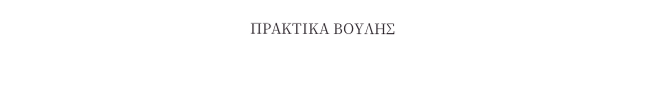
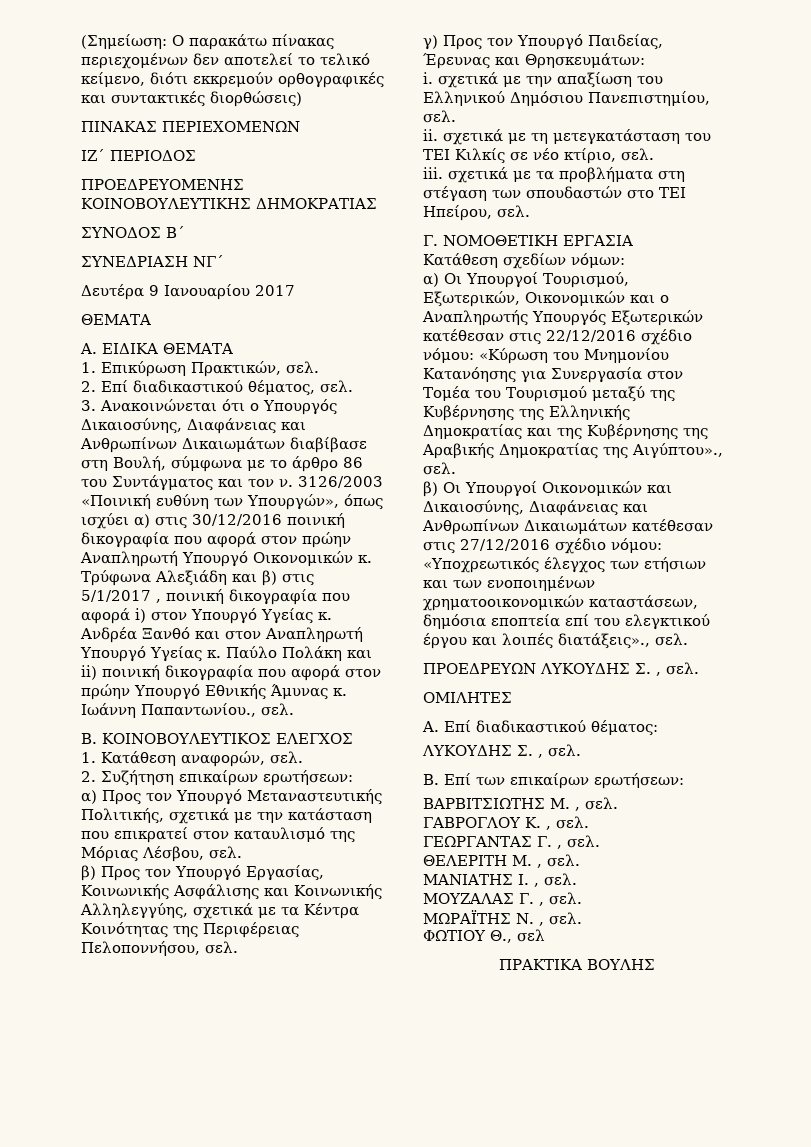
(250, 28) none -> [81,34,334,50] [81,53,370,69] [81,72,384,88] [81,91,302,107] [81,121,300,132] [81,149,196,161] [81,179,244,190] [81,198,377,209] [81,226,185,238] [81,255,224,267] [81,284,295,300] [81,314,151,325] [80,343,233,354] [81,361,319,377] [81,380,353,396] [81,399,337,415] [81,418,306,434] [80,437,367,453] [81,456,363,472] [81,475,383,491] [81,494,383,510] [81,513,345,529] [81,532,351,548] [80,551,372,567] [81,570,314,586] [81,589,350,605] [81,608,332,624] [80,627,363,643] [80,646,372,662] [81,665,381,681] [81,684,347,700] [81,703,294,718] [81,733,353,744] [81,751,303,767] [81,770,353,786] [81,789,382,805] [81,808,372,824] [81,827,355,843] [81,846,242,862] [81,865,324,881] [81,884,382,900] [80,903,359,919] [81,922,299,938] [81,941,238,956] [423,34,663,50] [423,53,645,69] [423,72,663,88] [423,91,710,106] [423,110,456,123] [423,129,711,145] [423,148,654,164] [423,167,685,183] [423,186,686,202] [423,205,530,221] [423,235,633,246] [423,253,625,269] [423,272,629,288] [423,291,669,307] [422,310,703,326] [423,329,692,345] [423,348,669,364] [423,367,683,383] [423,386,675,402] [423,405,630,421] [423,424,708,440] [422,443,723,459] [423,462,456,475] [423,481,672,497] [423,500,648,516] [422,519,713,535] [423,538,662,554] [423,557,706,573] [423,576,595,591] [423,595,698,611] [423,614,710,630] [423,633,688,649] [423,662,699,676] [423,692,512,703] [422,720,658,736] [422,744,581,758] [423,773,684,789] [423,797,618,811] [423,816,589,830] [423,835,600,849] [423,854,580,868] [423,873,577,887] [423,892,582,906] [423,910,582,926] [423,929,545,943] (Σημείωση: Ο παρακάτω πίνακας περιεχομένων δεν αποτελεί το τελικό κείμενο, διότι εκκρεμούν ορθογραφικές και συντακτικές διορθώσεις) // ΠΙΝΑΚΑΣ ΠΕΡΙΕΧΟΜΕΝΩΝ // ΙΖ΄ ΠΕΡΙΟΔΟΣ // ΠΡΟΕΔΡΕΥΟΜΕΝΗΣ ΚΟΙΝΟΒΟΥΛΕΥΤΙΚΗΣ ΔΗΜΟΚΡΑΤΙΑΣ // ΣΥΝΟΔΟΣ Β΄ // ΣΥΝΕΔΡΙΑΣΗ ΝΓ΄ // Δευτέρα 9 Ιανουαρίου 2017 // ΘΕΜΑΤΑ // Α. ΕΙΔΙΚΑ ΘΕΜΑΤΑ // 1. Επικύρωση Πρακτικών, σελ. // 2. Επί διαδικαστικού θέματος, σελ. // 3. Ανακοινώνεται ότι ο Υπουργός Δικαιοσύνης, Διαφάνειας και Ανθρωπίνων Δικαιωμάτων διαβίβασε στη Βουλή, σύμφωνα με το άρθρο 86 του Συντάγματος και τον ν. 3126/2003 «Ποινική ευθύνη των Υπουργών», όπως ισχύει α) στις 30/12/2016 ποινική δικογραφία που αφορά στον πρώην Αναπληρωτή Υπουργό Οικονομικών κ. Τρύφωνα Αλεξιάδη και β) στις 5/1/2017 , ποινική δικογραφία που αφορά i) στον Υπουργό Υγείας κ. Ανδρέα Ξανθό και στον Αναπληρωτή Υπουργό Υγείας κ. Παύλο Πολάκη και ii) ποινική δικογραφία που αφορά στον πρώην Υπουργό Εθνικής Άμυνας κ. Ιωάννη Παπαντωνίου., σελ. // Β. ΚΟΙΝΟΒΟΥΛΕΥΤΙΚΟΣ ΕΛΕΓΧΟΣ // 1. Κατάθεση αναφορών, σελ. // 2. Συζήτηση επικαίρων ερωτήσεων: // α) Προς τον Υπουργό Μεταναστευτικής Πολιτικής, σχετικά με την κατάσταση που επικρατεί στον καταυλισμό της Μόριας Λέσβου, σελ. // β) Προς τον Υπουργό Εργασίας, Κοινωνικής Ασφάλισης και Κοινωνικής Αλληλεγγύης, σχετικά με τα Κέντρα Κοινότητας της Περιφέρειας Πελοποννήσου, σελ. // γ) Προς τον Υπουργό Παιδείας, Έρευνας και Θρησκευμάτων: // i. σχετικά με την απαξίωση του Ελληνικού Δημόσιου Πανεπιστημίου, σελ. // ii. σχετικά με τη μετεγκατάσταση του ΤΕΙ Κιλκίς σε νέο κτίριο, σελ. // iii. σχετικά με τα προβλήματα στη στέγαση των σπουδαστών στο ΤΕΙ Ηπείρου, σελ. // Γ. ΝΟΜΟΘΕΤΙΚΗ ΕΡΓΑΣΙΑ // Κατάθεση σχεδίων νόμων: // α) Οι Υπουργοί Τουρισμού, Εξωτερικών, Οικονομικών και ο Αναπληρωτής Υπουργός Εξωτερικών κατέθεσαν στις 22/12/2016 σχέδιο νόμου: «Κύρωση του Μνημονίου Κατανόησης για Συνεργασία στον Τομέα του Τουρισμού μεταξύ της Κυβέρνησης της Ελληνικής Δημοκρατίας και της Κυβέρνησης της Αραβικής Δημοκρατίας της Αιγύπτου»., σελ. // β) Οι Υπουργοί Οικονομικών και Δικαιοσύνης, Διαφάνειας και Ανθρωπίνων Δικαιωμάτων κατέθεσαν στις 27/12/2016 σχέδιο νόμου: «Υποχρεωτικός έλεγχος των ετήσιων και των ενοποιημένων χρηματοοικονομικών καταστάσεων, δημόσια εποπτεία επί του ελεγκτικού έργου και λοιπές διατάξεις»., σελ. // ΠΡΟΕΔΡΕΥΩΝ ΛΥΚΟΥΔΗΣ Σ. , σελ. // ΟΜΙΛΗΤΕΣ // Α. Επί διαδικαστικού θέματος: // ΛΥΚΟΥΔΗΣ Σ. , σελ. // Β. Επί των επικαίρων ερωτήσεων: // ΒΑΡΒΙΤΣΙΩΤΗΣ Μ. , σελ. // ΓΑΒΡΟΓΛΟΥ Κ. , σελ. // ΓΕΩΡΓΑΝΤΑΣ Γ. , σελ. // ΘΕΛΕΡΙΤΗ Μ. , σελ. // ΜΑΝΙΑΤΗΣ Ι. , σελ. // ΜΟΥΖΑΛΑΣ Γ. , σελ. // ΜΩΡΑΪΤΗΣ Ν. , σελ. // ΦΩΤΙΟΥ Θ., σελ //

